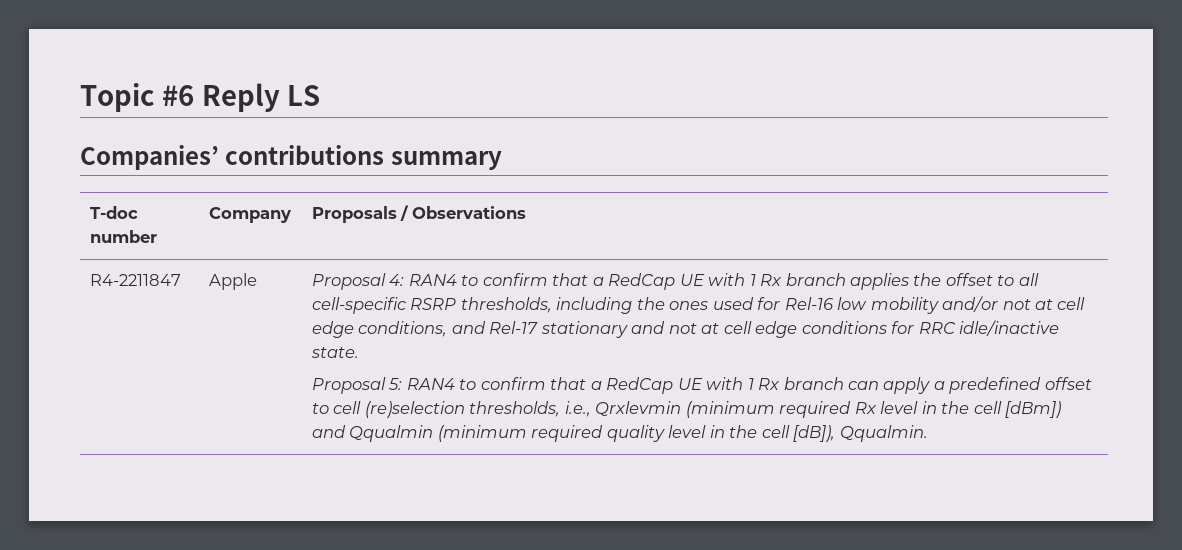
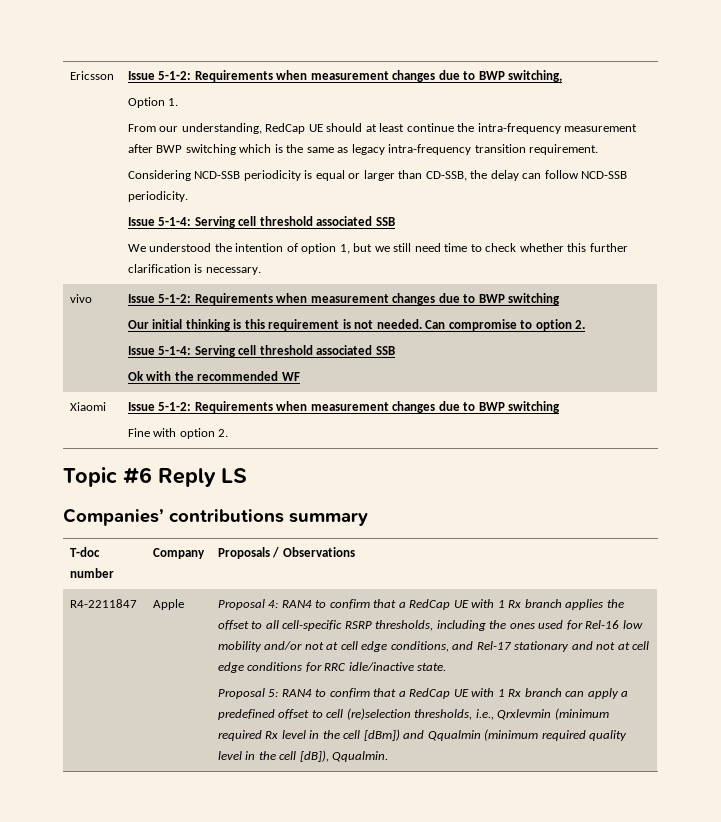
(80, 97) none -> [69,71,114,80] [127,70,563,82] [127,97,179,108] [127,123,638,134] [127,144,599,155] [127,170,628,181] [127,191,188,202] [127,216,395,228] [127,243,628,254] [127,264,261,275] [69,294,92,303] [127,293,561,305] [127,319,586,331] [127,345,395,357] [127,371,300,381] [69,402,106,411] [127,401,561,413] [127,428,229,439] Ericsson | Issue 5-1-2: Requirements when measurement changes due to BWP switching, // Option 1. // From our understanding, RedCap UE should at least continue the intra-frequency measurement after BWP switching which is the same as legacy intra-frequency transition requirement. // Considering NCD-SSB periodicity is equal or larger than CD-SSB, the delay can follow NCD-SSB periodicity. // Issue 5-1-4: Serving cell threshold associated SSB // We understood the intention of option 1, but we still need time to check whether this further clarification is necessary. // vivo | Issue 5-1-2: Requirements when measurement changes due to BWP switching // Our initial thinking is this requirement is not needed. Can compromise to option 2. // Issue 5-1-4: Serving cell threshold associated SSB // Ok with the recommended WF // Xiaomi | Issue 5-1-2: Requirements when measurement changes due to BWP switching // Fine with option 2. //

